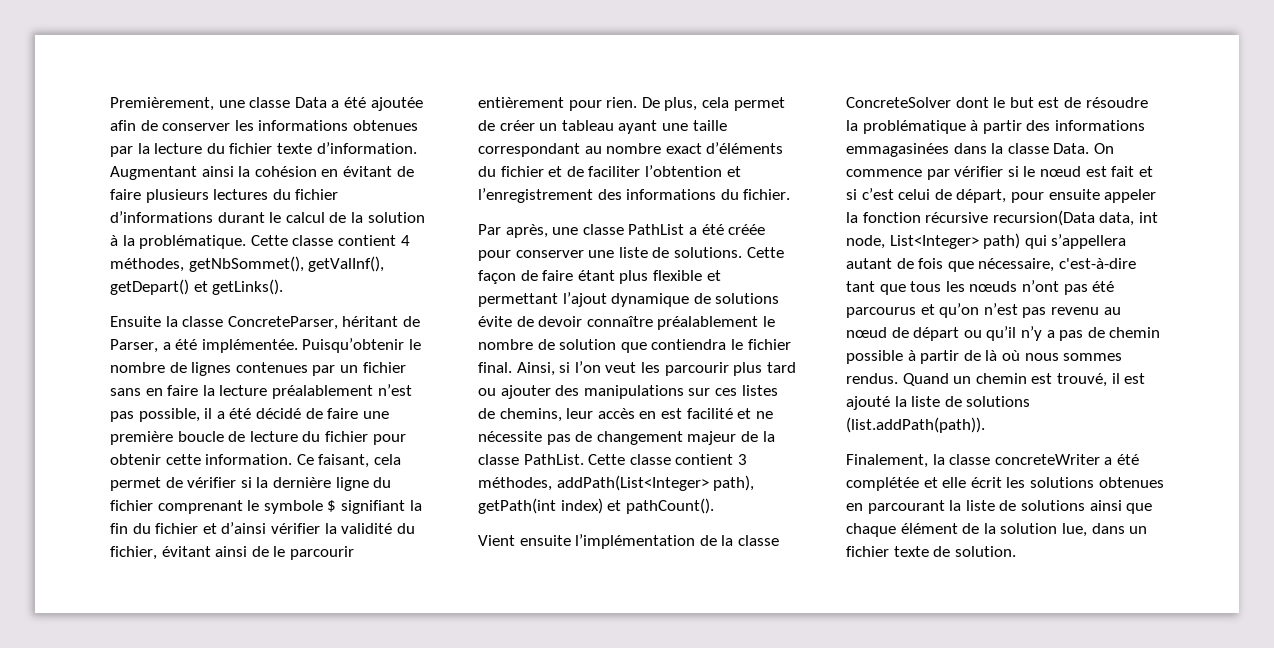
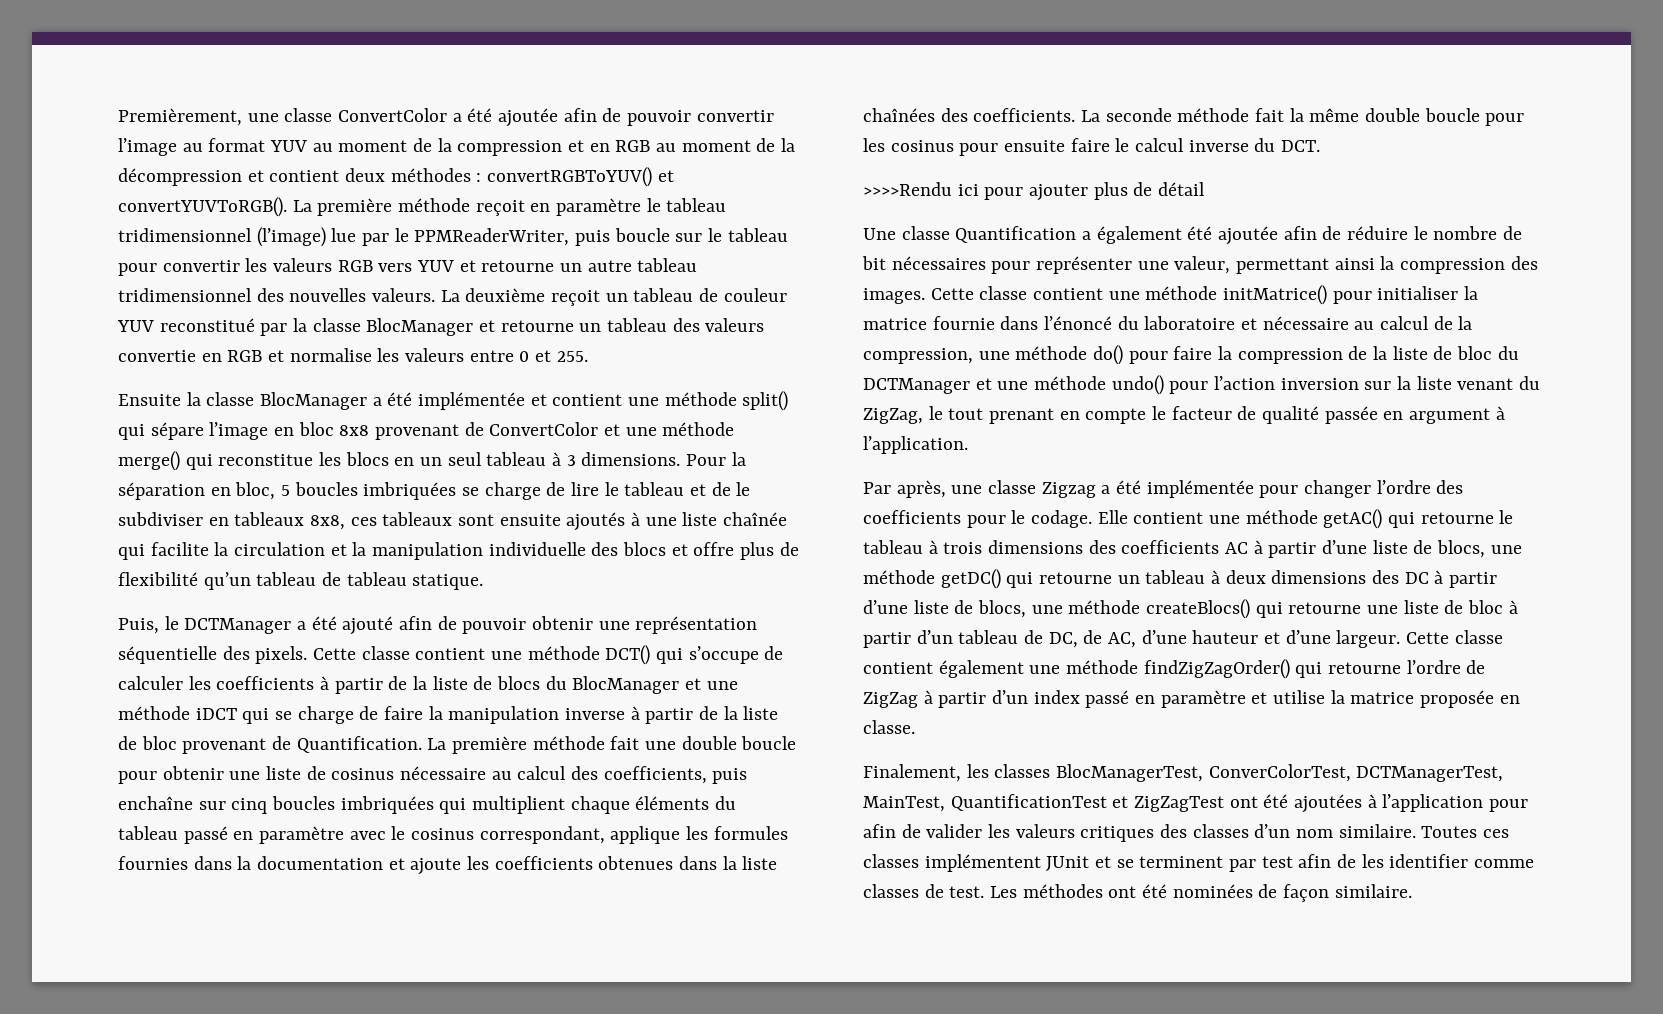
[294,97,327,108] Data -> [338,108,448,122] ConvertColor
[162,120,418,131] [110,142,417,157] [110,166,414,180] [110,189,339,203] [110,211,425,223] [110,235,410,249] [110,256,385,272] [110,279,284,295] [110,316,420,330] [110,338,421,353] [110,362,406,376] [110,384,412,399] [110,408,389,422] [110,431,406,445] [110,454,401,468] [110,477,392,491] [110,500,422,514] [110,522,415,534] [110,546,354,560] [478,97,785,111] [478,120,727,134] [478,142,784,157] [478,165,741,177] [478,188,791,203] conserver les informations obtenues par la lecture du fichier texte d’information. Augmentant ainsi la cohésion en évitant de faire plusieurs lectures du fichier d’informations durant le calcul de la solution à la problématique. Cette classe contient 4 méthodes, getNbSommet(), getValInf(), getDepart() et getLinks(). // Ensuite la classe ConcreteParser, héritant de Parser, a été implémentée. Puisqu’obtenir le nombre de lignes contenues par un fichier sans en faire la lecture préalablement n’est pas possible, il a été décidé de faire une première boucle de lecture du fichier pour obtenir cette information. Ce faisant, cela permet de vérifier si la dernière ligne du fichier comprenant le symbole $ signifiant la fin du fichier et d’ainsi vérifier la validité du fichier, évitant ainsi de le parcourir entièrement pour rien. De plus, cela permet de créer un tableau ayant une taille correspondant au nombre exact d’éléments du fichier et de faciliter l’obtention et l’enregistrement des informations du fichier. -> [627,110,774,126] [118,138,796,156] [118,167,674,187] [118,197,727,217] [118,227,788,247] [118,258,698,276] [118,288,787,306] [117,318,765,336] [118,348,588,362] [118,391,789,411] [118,422,735,440] [118,451,746,471] [118,482,751,500] [118,512,788,531] [118,542,799,560] [118,572,484,590] [118,616,758,635] [118,645,784,665] [118,676,738,694] [118,706,779,724] [118,736,797,754] [118,766,748,784] [118,796,737,814] [118,826,788,844] [118,856,778,875] [863,108,1525,126] [863,138,1321,156] [863,182,1206,201] [863,226,1523,245] [862,256,1538,274] [863,285,1479,305] [863,316,1473,330] [863,345,1519,365] [863,375,1541,395] [863,406,1505,424] [863,436,968,454] pouvoir convertir l’image au format YUV au moment de la compression et en RGB au moment de la décompression et contient deux méthodes : convertRGBToYUV() et convertYUVToRGB(). La première méthode reçoit en paramètre le tableau tridimensionnel (l’image) lue par le PPMReaderWriter, puis boucle sur le tableau pour convertir les valeurs RGB vers YUV et retourne un autre tableau tridimensionnel des nouvelles valeurs. La deuxième reçoit un tableau de couleur YUV reconstitué par la classe BlocManager et retourne un tableau des valeurs convertie en RGB et normalise les valeurs entre 0 et 255. // Ensuite la classe BlocManager a été implémentée et contient une méthode split() qui sépare l’image en bloc 8x8 provenant de ConvertColor et une méthode merge() qui reconstitue les blocs en un seul tableau à 3 dimensions. Pour la séparation en bloc, 5 boucles imbriquées se charge de lire le tableau et de le subdiviser en tableaux 8x8, ces tableaux sont ensuite ajoutés à une liste chaînée qui facilite la circulation et la manipulation individuelle des blocs et offre plus de flexibilité qu’un tableau de tableau statique. // Puis, le DCTManager a été ajouté afin de pouvoir obtenir une représentation séquentielle des pixels. Cette classe contient une méthode DCT() qui s’occupe de calculer les coefficients à partir de la liste de blocs du BlocManager et une méthode iDCT qui se charge de faire la manipulation inverse à partir de la liste de bloc provenant de Quantification. La première méthode fait une double boucle pour obtenir une liste de cosinus nécessaire au calcul des coefficients, puis enchaîne sur cinq boucles imbriquées qui multiplient chaque éléments du tableau passé en paramètre avec le cosinus correspondant, applique les formules fournies dans la documentation et ajoute les coefficients obtenues dans la liste chaînées des coefficients. La seconde méthode fait la même double boucle pour les cosinus pour ensuite faire le calcul inverse du DCT. // >>>>Rendu ici pour ajouter plus de détail // Une classe Quantification a également été ajoutée afin de réduire le nombre de bit nécessaires pour représenter une valeur, permettant ainsi la compression des images. Cette classe contient une méthode initMatrice() pour initialiser la matrice fournie dans l’énoncé du laboratoire et nécessaire au calcul de la compression, une méthode do() pour faire la compression de la liste de bloc du DCTManager et une méthode undo() pour l’action inversion sur la liste venant du ZigZag, le tout prenant en compte le facteur de qualité passée en argument à l’application.
[628,224,766,235] [478,247,784,261] [478,270,721,284] [478,292,780,307] [478,316,775,330] [478,339,791,353] [478,361,796,376] [478,385,778,399] [478,408,773,422] [478,431,775,445] [478,454,747,465] [478,475,755,491] [478,498,714,514] [478,534,779,549] [846,97,1148,108] [846,120,1145,134] [846,143,1114,157] [846,166,1153,180] [846,188,1157,203] [846,210,1158,226] [846,233,1127,249] [846,258,1136,272] [846,280,1115,295] [846,303,1121,318] [846,326,1161,341] [846,350,1123,364] [846,373,1146,387] [846,396,1031,410] [846,417,985,433] [846,454,1139,468] [846,477,1164,491] [846,500,1153,514] [846,523,1148,537] [846,546,1016,557] PathList a été créée pour conserver une liste de solutions. Cette façon de faire étant plus flexible et permettant l’ajout dynamique de solutions évite de devoir connaître préalablement le nombre de solution que contiendra le fichier final. Ainsi, si l’on veut les parcourir plus tard ou ajouter des manipulations sur ces listes de chemins, leur accès en est facilité et ne nécessite pas de changement majeur de la classe PathList. Cette classe contient 3 méthodes, addPath(List<Integer> path), getPath(int index) et pathCount(). // Vient ensuite l’implémentation de la classe ConcreteSolver dont le but est de résoudre la problématique à partir des informations emmagasinées dans la classe Data. On commence par vérifier si le nœud est fait et si c’est celui de départ, pour ensuite appeler la fonction récursive recursion(Data data, int node, List<Integer> path) qui s’appellera autant de fois que nécessaire, c'est-à-dire tant que tous les nœuds n’ont pas été parcourus et qu’on n’est pas revenu au nœud de départ ou qu’il n’y a pas de chemin possible à partir de là où nous sommes rendus. Quand un chemin est trouvé, il est ajouté la liste de solutions (list.addPath(path)). // Finalement, la classe concreteWriter a été complétée et elle écrit les solutions obtenues en parcourant la liste de solutions ainsi que chaque élément de la solution lue, dans un fichier texte de solution. -> [1041,480,1464,498] [863,509,1514,529] [863,540,1522,558] [863,569,1498,589] [863,599,1518,619] [863,630,1503,648] [863,659,1486,679] [863,690,1520,708] [863,720,915,734] [863,764,1504,782] [863,794,1529,813] [863,824,1510,842] [863,854,1535,872] [863,884,1412,902] Zigzag a été implémentée pour changer l’ordre des coefficients pour le codage. Elle contient une méthode getAC() qui retourne le tableau à trois dimensions des coefficients AC à partir d’une liste de blocs, une méthode getDC() qui retourne un tableau à deux dimensions des DC à partir d’une liste de blocs, une méthode createBlocs() qui retourne une liste de bloc à partir d’un tableau de DC, de AC, d’une hauteur et d’une largeur. Cette classe contient également une méthode findZigZagOrder() qui retourne l’ordre de ZigZag à partir d’un index passé en paramètre et utilise la matrice proposée en classe. // Finalement, les classes BlocManagerTest, ConverColorTest, DCTManagerTest, MainTest, QuantificationTest et ZigZagTest ont été ajoutées à l’application pour afin de valider les valeurs critiques des classes d’un nom similaire. Toutes ces classes implémentent JUnit et se terminent par test afin de les identifier comme classes de test. Les méthodes ont été nominées de façon similaire.

